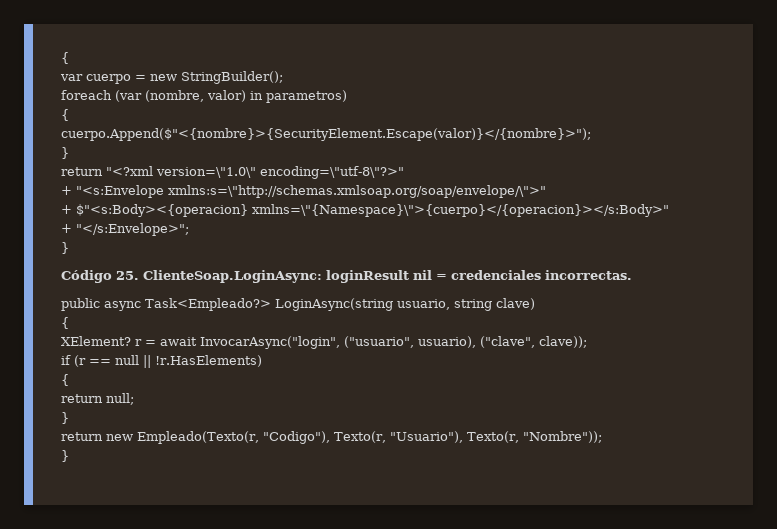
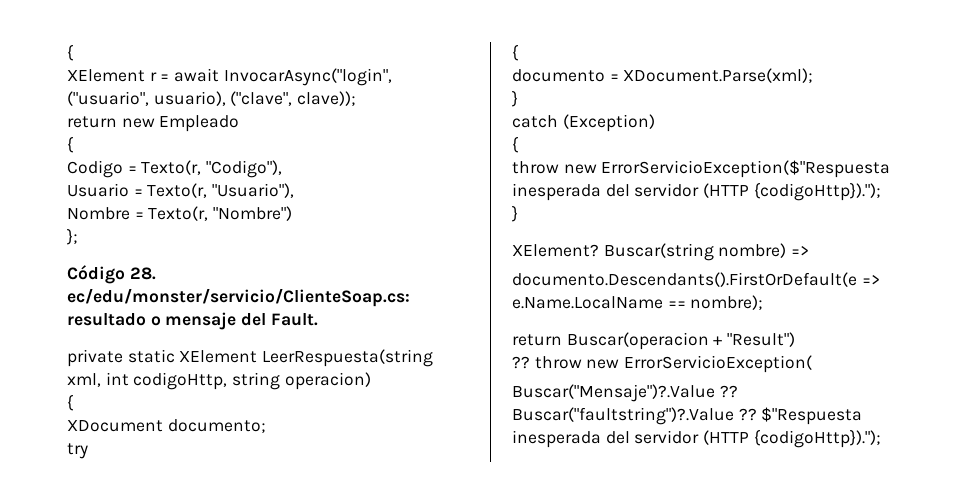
[61,52,69,64] [60,71,283,84] [61,90,347,103] [61,109,69,121] [61,128,591,141] [61,147,69,159] [61,166,404,179] [61,185,546,198] [61,204,669,217] [61,223,189,236] [61,242,69,254] [61,270,632,283] [61,298,535,311] [61,317,69,329] [61,336,131,346] { // var cuerpo = new StringBuilder(); // foreach (var (nombre, valor) in parametros) // { // cuerpo.Append($"<{nombre}>{SecurityElement.Escape(valor)}</{nombre}>"); // } // return "<?xml version=\"1.0\" encoding=\"utf-8\"?>" // + "<s:Envelope xmlns:s=\"http://schemas.xmlsoap.org/soap/envelope/\">" // + $"<s:Body><{operacion} xmlns=\"{Namespace}\">{cuerpo}</{operacion}></s:Body>" // + "</s:Envelope>"; // } // Código 25. ClienteSoap.LoginAsync: loginResult nil = credenciales incorrectas. // public async Task<Empleado?> LoginAsync(string usuario, string clave) // { // XElement? -> [67,44,73,61] [67,69,145,82] { // XElement
[61,355,262,368] [61,374,69,386] [61,393,134,405] [61,412,69,424] [61,431,602,444] [61,450,69,462] if (r == null || !r.HasElements) // { // return null; // } // return new Empleado(Texto(r, "Codigo"), Texto(r, "Usuario"), Texto(r, "Nombre")); // } -> [67,115,240,132] [67,136,73,153] [67,160,283,178] [67,183,295,198] [67,206,293,221] [67,228,78,245] [67,265,156,284] [67,288,410,307] [67,312,318,330] [67,349,434,367] [67,372,371,390] [67,394,73,411] [67,419,266,433] [67,443,88,459] [512,44,518,61] [512,68,814,83] [512,90,518,107] [512,114,655,132] [512,136,518,153] [512,160,891,178] [512,182,881,201] [512,205,518,222] [512,243,810,261] [512,272,880,287] [512,295,764,310] [512,332,796,350] [512,355,813,373] [512,384,738,402] [512,407,863,425] [512,429,881,448] return new Empleado // { // Codigo = Texto(r, "Codigo"), // Usuario = Texto(r, "Usuario"), // Nombre = Texto(r, "Nombre") // }; // Código 28. ec/edu/monster/servicio/ClienteSoap.cs: resultado o mensaje del Fault. // private static XElement LeerRespuesta(string xml, int codigoHttp, string operacion) // { // XDocument documento; // try // { // documento = XDocument.Parse(xml); // } // catch (Exception) // { // throw new ErrorServicioException($"Respuesta inesperada del servidor (HTTP {codigoHttp})."); // } // XElement? Buscar(string nombre) => // documento.Descendants().FirstOrDefault(e => e.Name.LocalName == nombre); // return Buscar(operacion + "Result") // ?? throw new ErrorServicioException( // Buscar("Mensaje")?.Value ?? Buscar("faultstring")?.Value ?? $"Respuesta inesperada del servidor (HTTP {codigoHttp}).");

